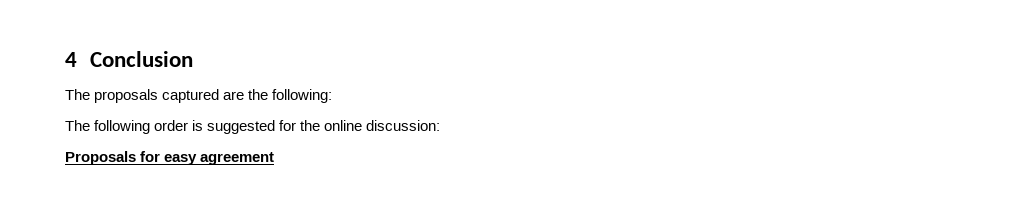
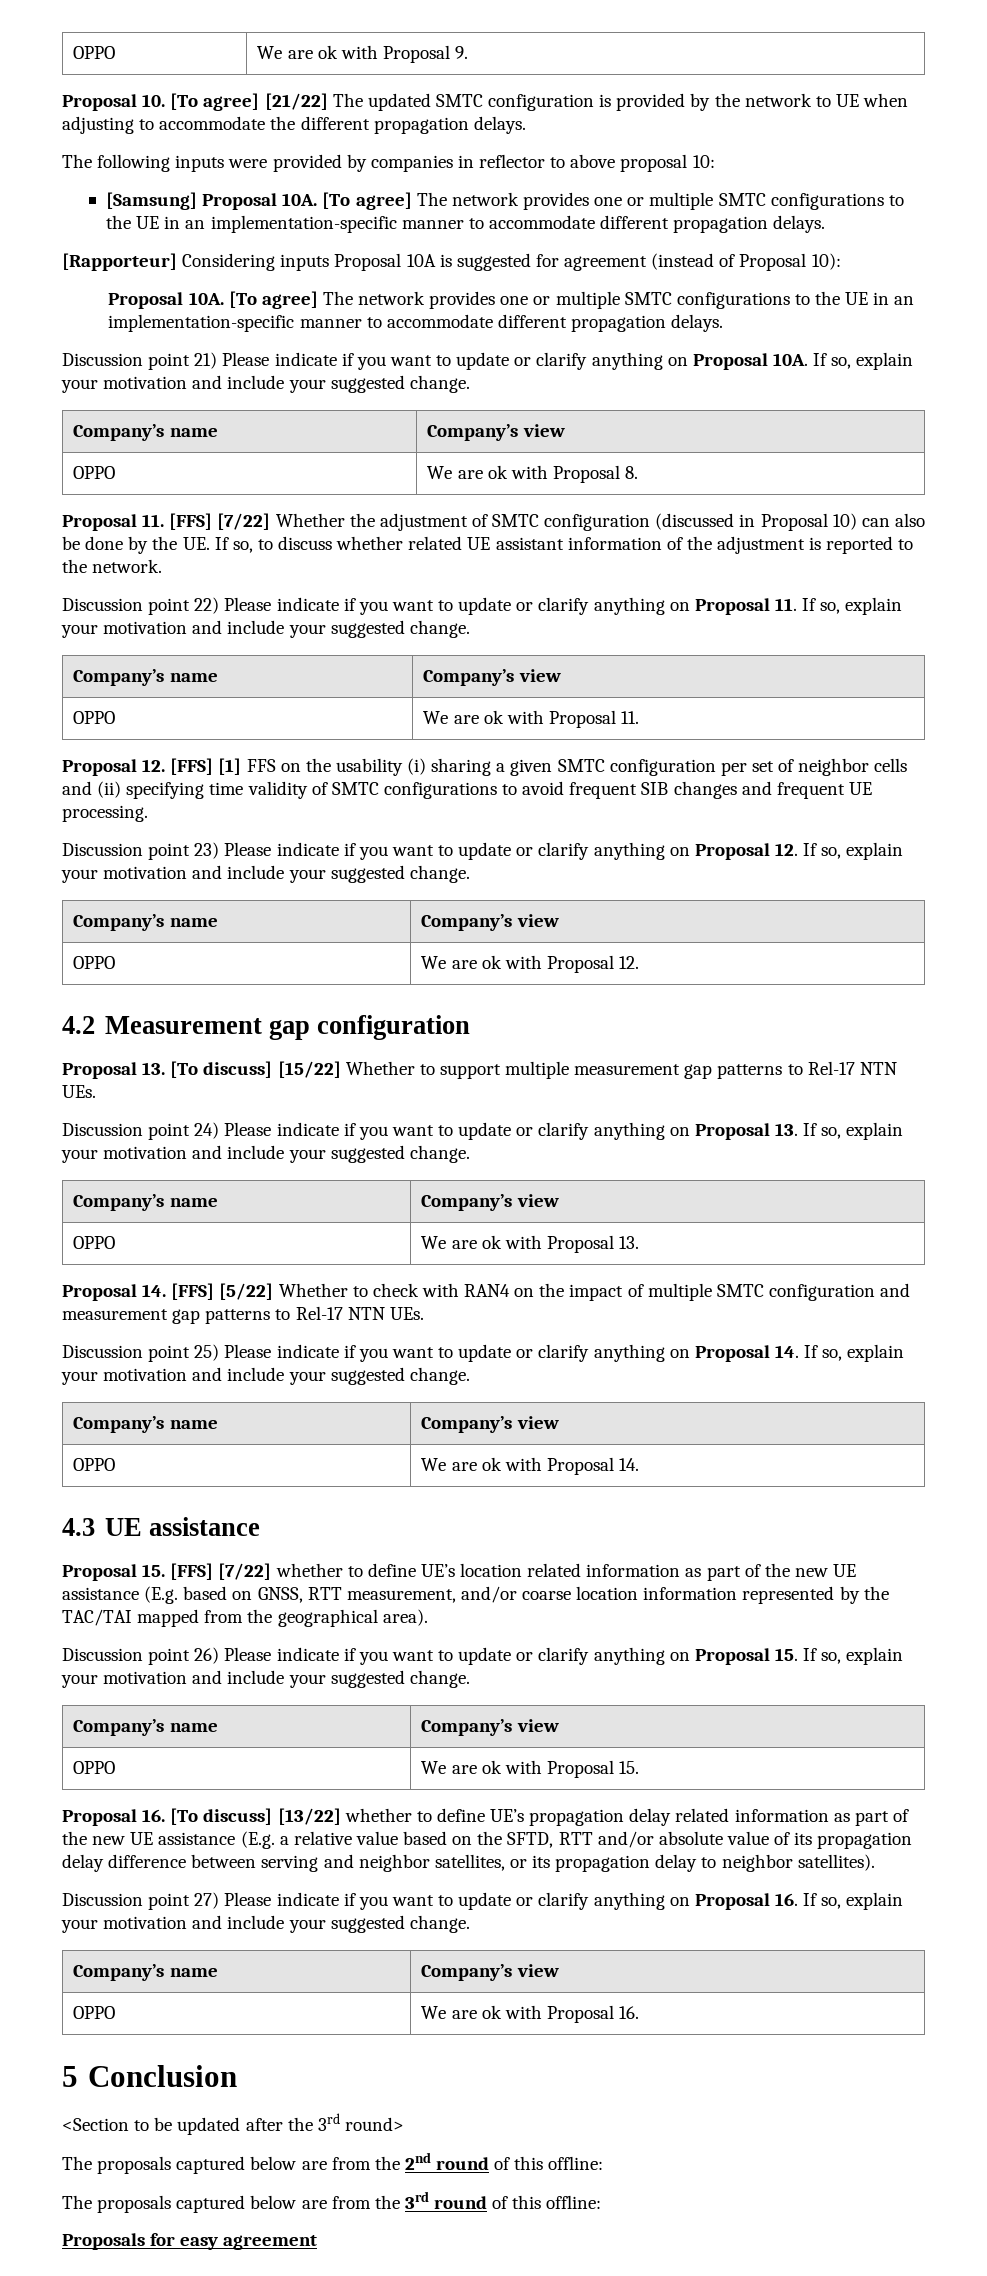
[65,51,193,67] [65,89,333,103] [65,120,441,134] 4 Conclusion // The proposals captured are the following: // The following order is suggested for the online discussion: -> [73,46,116,59] [257,45,469,63] [62,93,909,111] [62,116,526,134] [62,154,715,172] [106,192,904,210] [106,215,826,233] [62,253,841,271] [108,291,915,309] [108,314,724,332] [62,352,914,370] [61,375,470,393] [73,424,218,441] [427,424,565,441] [73,466,116,479] [427,465,639,483] [62,513,925,531] [62,536,914,554] [62,559,163,573] [62,597,903,615] [61,620,470,638] [73,669,218,686] [423,669,561,686] [73,711,116,724] [423,710,640,728] [62,758,908,776] [62,781,872,799] [62,805,148,822] [62,842,904,860] [61,865,470,883] [73,914,218,931] [421,914,559,931] [73,956,116,969] [421,955,640,973] [62,1015,470,1040] [62,1061,897,1079] [62,1085,96,1098] [62,1122,904,1140] [61,1145,470,1163] [73,1194,218,1211] [421,1194,559,1211] [73,1236,116,1249] [421,1235,640,1253] [62,1283,911,1301] [62,1306,424,1324] [62,1344,905,1362] [61,1367,470,1385] [73,1416,218,1433] [421,1416,559,1433] [73,1458,116,1471] [421,1457,640,1475] [62,1517,260,1536] [62,1563,857,1581] [62,1586,889,1604] [62,1609,428,1627] [62,1647,904,1665] [61,1670,470,1688] [73,1719,218,1736] [421,1719,559,1736] [73,1761,116,1774] [421,1760,640,1778] [62,1808,909,1826] [62,1831,913,1849] [62,1854,875,1872] [62,1892,904,1910] [61,1915,470,1933] [73,1964,218,1981] [421,1964,559,1981] [73,2006,116,2019] [421,2005,640,2023] [62,2065,237,2087] [62,2113,404,2135] [62,2152,604,2174] [62,2191,602,2213] OPPO | We are ok with Proposal 9. // Proposal 10. [To agree] [21/22] The updated SMTC configuration is provided by the network to UE when adjusting to accommodate the different propagation delays. // The following inputs were provided by companies in reflector to above proposal 10: // [Samsung] Proposal 10A. [To agree] The network provides one or multiple SMTC configurations to the UE in an implementation-specific manner to accommodate different propagation delays. // [Rapporteur] Considering inputs Proposal 10A is suggested for agreement (instead of Proposal 10): // Proposal 10A. [To agree] The network provides one or multiple SMTC configurations to the UE in an implementation-specific manner to accommodate different propagation delays. // Discussion point 21) Please indicate if you want to update or clarify anything on Proposal 10A. If so, explain your motivation and include your suggested change. // Company’s name | Company’s view // OPPO | We are ok with Proposal 8. // Proposal 11. [FFS] [7/22] Whether the adjustment of SMTC configuration (discussed in Proposal 10) can also be done by the UE. If so, to discuss whether related UE assistant information of the adjustment is reported to the network. // Discussion point 22) Please indicate if you want to update or clarify anything on Proposal 11. If so, explain your motivation and include your suggested change. // Company’s name | Company’s view // OPPO | We are ok with Proposal 11. // Proposal 12. [FFS] [1] FFS on the usability (i) sharing a given SMTC configuration per set of neighbor cells and (ii) specifying time validity of SMTC configurations to avoid frequent SIB changes and frequent UE processing. // Discussion point 23) Please indicate if you want to update or clarify anything on Proposal 12. If so, explain your motivation and include your suggested change. // Company’s name | Company’s view // OPPO | We are ok with Proposal 12. // 4.2 Measurement gap configuration // Proposal 13. [To discuss] [15/22] Whether to support multiple measurement gap patterns to Rel-17 NTN UEs. // Discussion point 24) Please indicate if you want to update or clarify anything on Proposal 13. If so, explain your motivation and include your suggested change. // Company’s name | Company’s view // OPPO | We are ok with Proposal 13. // Proposal 14. [FFS] [5/22] Whether to check with RAN4 on the impact of multiple SMTC configuration and measurement gap patterns to Rel-17 NTN UEs. // Discussion point 25) Please indicate if you want to update or clarify anything on Proposal 14. If so, explain your motivation and include your suggested change. // Company’s name | Company’s view // OPPO | We are ok with Proposal 14. // 4.3 UE assistance // Proposal 15. [FFS] [7/22] whether to define UE’s location related information as part of the new UE assistance (E.g. based on GNSS, RTT measurement, and/or coarse location information represented by the TAC/TAI mapped from the geographical area). // Discussion point 26) Please indicate if you want to update or clarify anything on Proposal 15. If so, explain your motivation and include your suggested change. // Company’s name | Company’s view // OPPO | We are ok with Proposal 15. // Proposal 16. [To discuss] [13/22] whether to define UE’s propagation delay related information as part of the new UE assistance (E.g. a relative value based on the SFTD, RTT and/or absolute value of its propagation delay difference between serving and neighbor satellites, or its propagation delay to neighbor satellites). // Discussion point 27) Please indicate if you want to update or clarify anything on Proposal 16. If so, explain your motivation and include your suggested change. // Company’s name | Company’s view // OPPO | We are ok with Proposal 16. // 5 Conclusion // <Section to be updated after the 3rd round> // The proposals captured below are from the 2nd round of this offline: // The proposals captured below are from the 3rd round of this offline:

